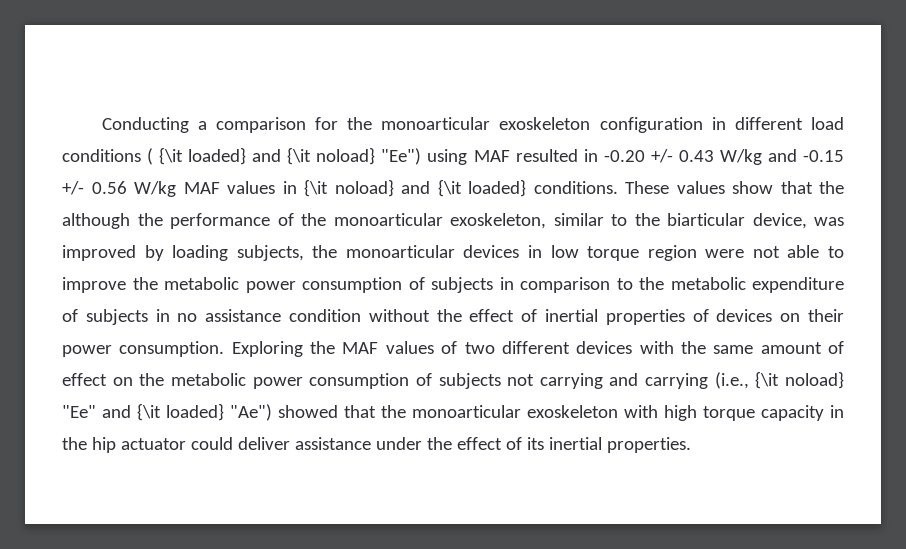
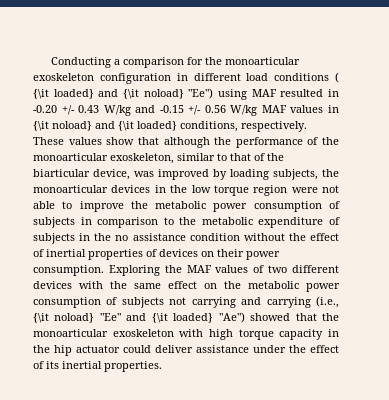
[533,181,618,194] conditions. -> [180,121,307,132] conditions, respectively.
[819,181,844,194] the -> (159, 141) none
(627, 220) none -> [230,153,265,161] that of
(542, 251) none -> [170,185,188,193] the
(170, 315) none -> [94,233,112,241] the
[760,341,844,354] amount of -> (161, 286) none

